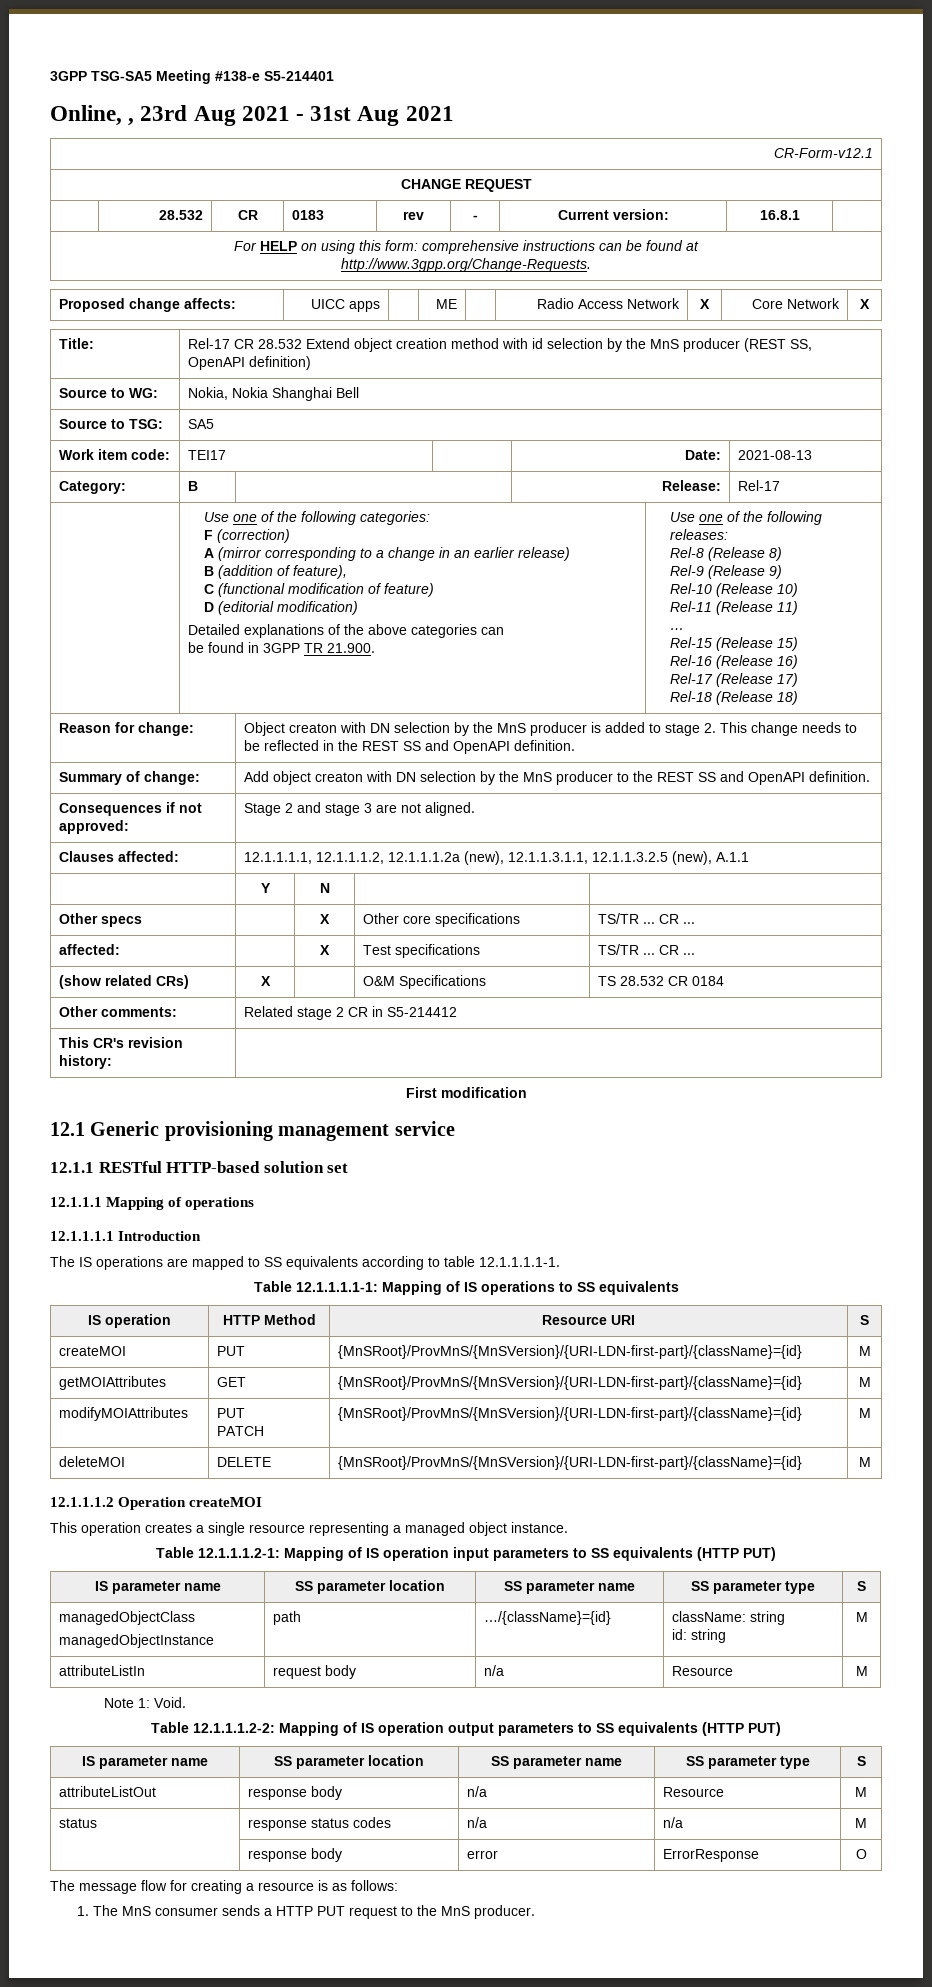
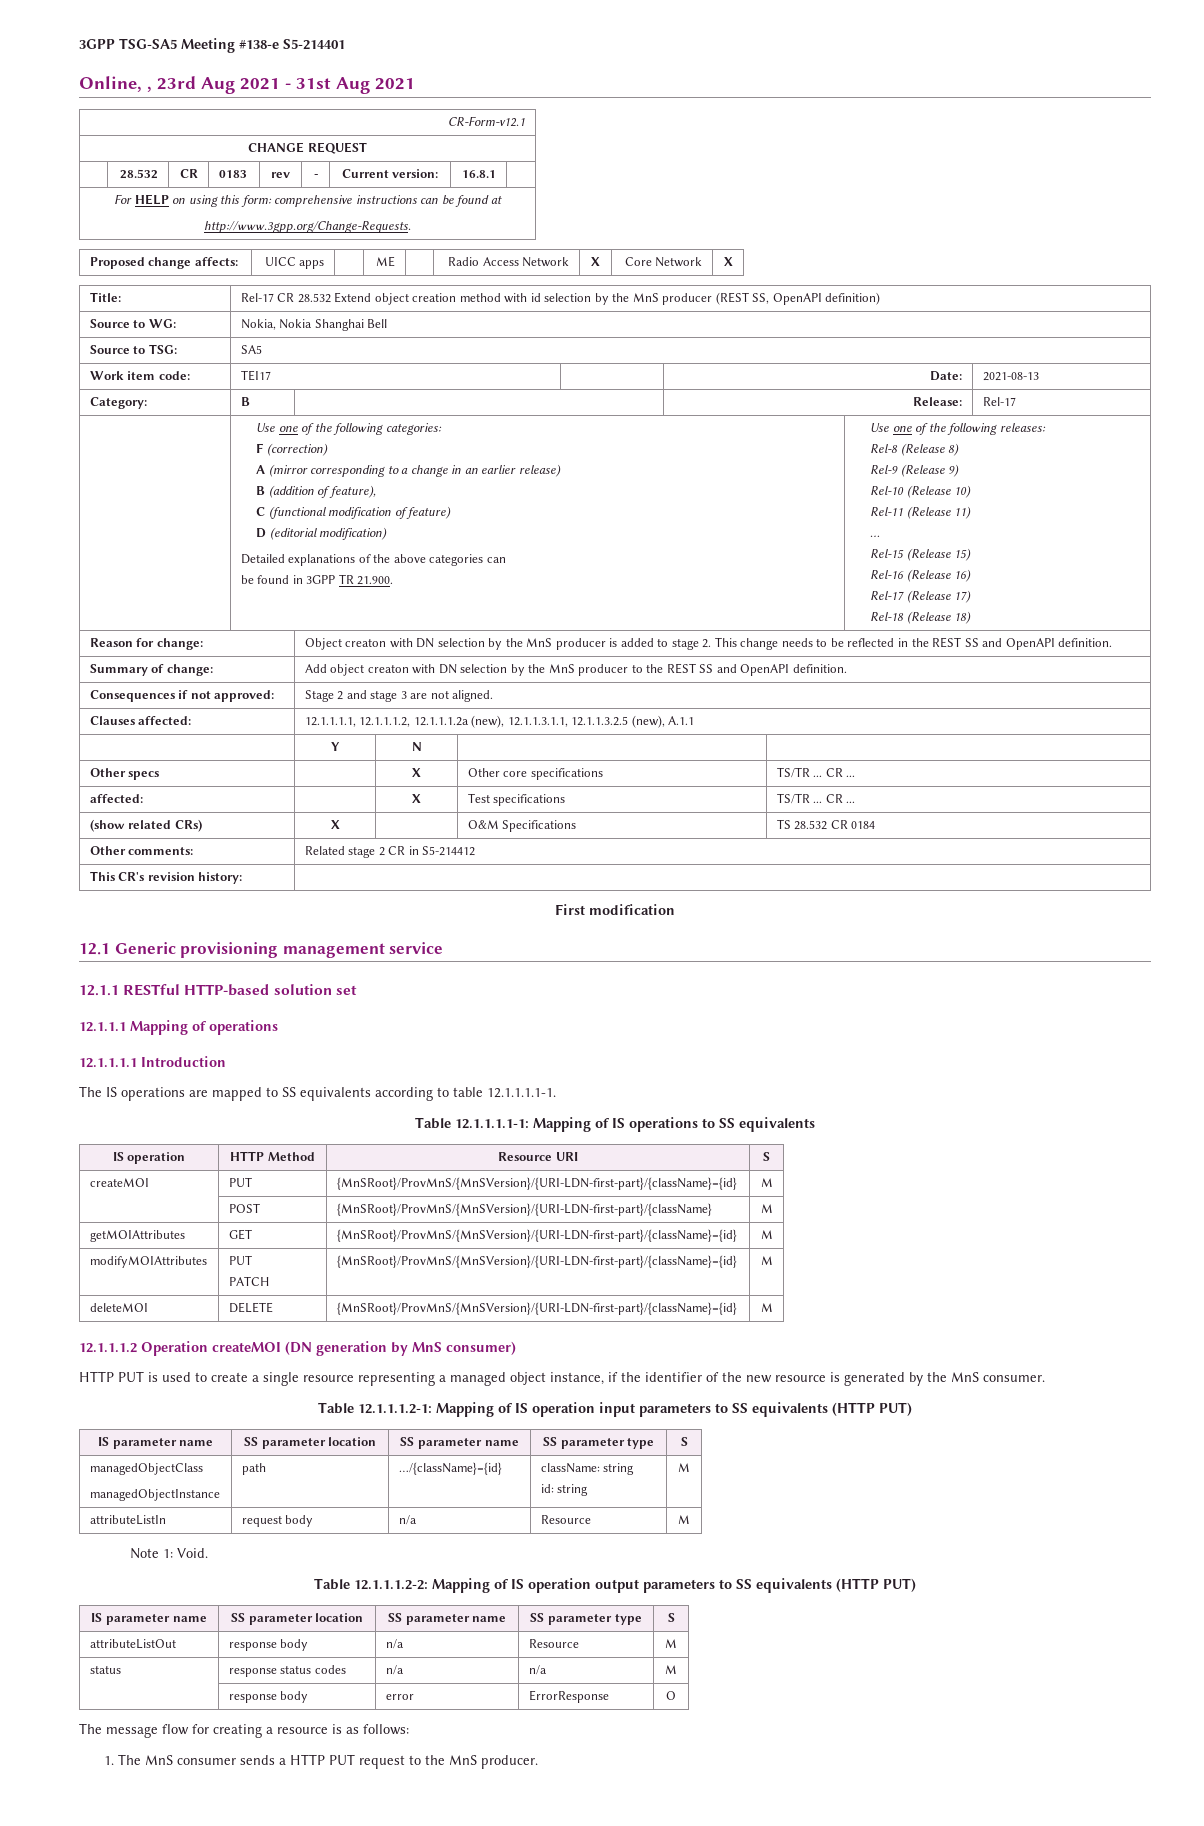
(871, 1351) none -> [228,1203,260,1213] [336,1203,712,1216] [760,1204,773,1213] // | POST | {MnSRoot}/ProvMnS/{MnSVersion}/{URI-LDN-first-part}/{className} | M
[50,1522,192,1536] // This operation creates -> [285,1341,516,1356] [79,1371,248,1382] (DN generation by MnS consumer) // HTTP PUT is used to create
[511,1522,568,1533] instance. -> [550,1372,1045,1386] instance, if the identifier of the new resource is generated by the MnS consumer.

